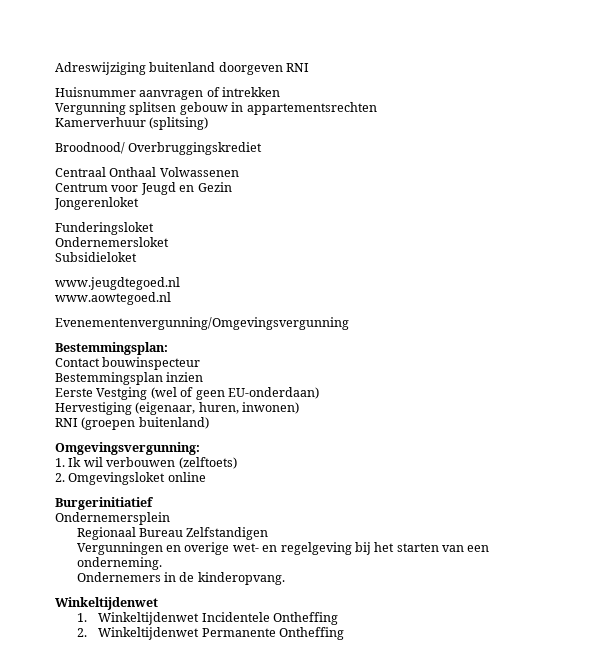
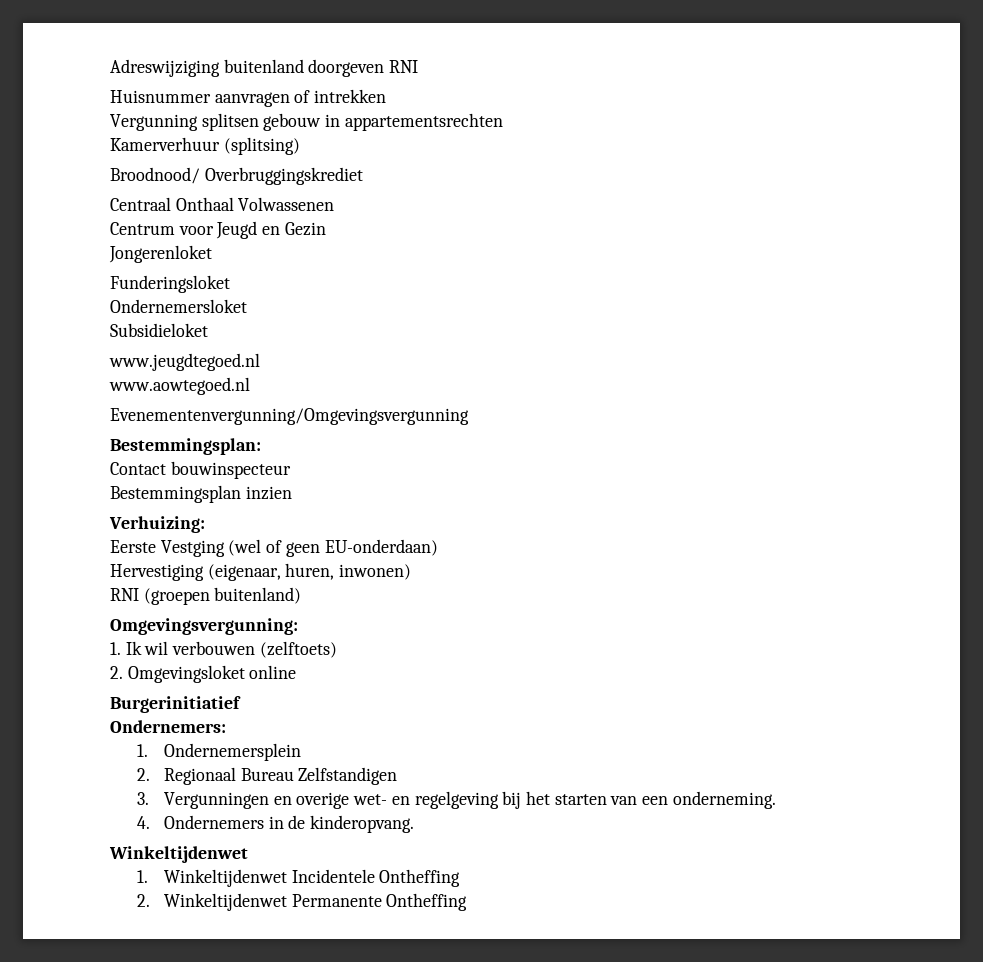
(204, 377) none -> [109,516,205,533] // Verhuizing:
(154, 503) none -> [110,720,226,733] [136,744,148,757] Ondernemers: // 1.
(170, 518) none -> [136,768,150,781] 2.
(269, 533) none -> [136,792,149,805] 3.
(162, 563) none -> [136,816,150,829] 4.

